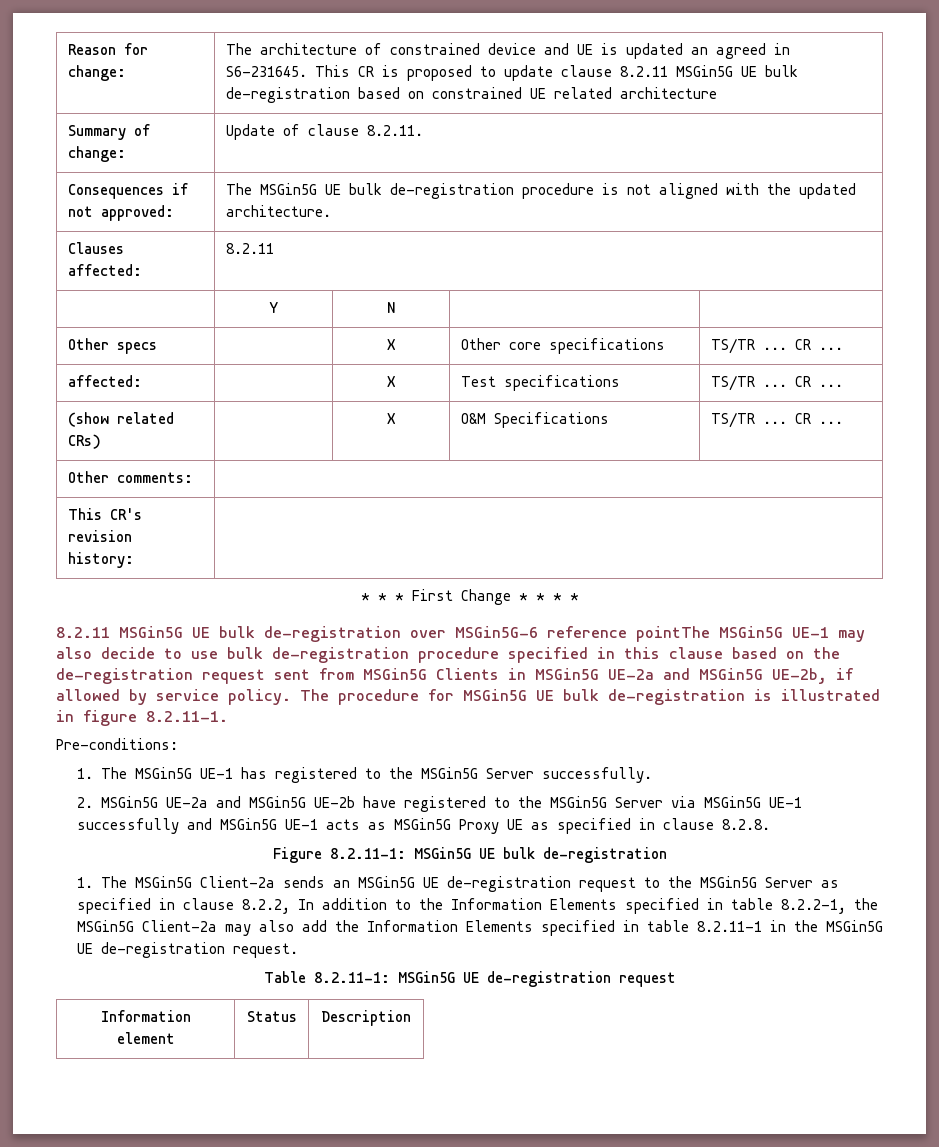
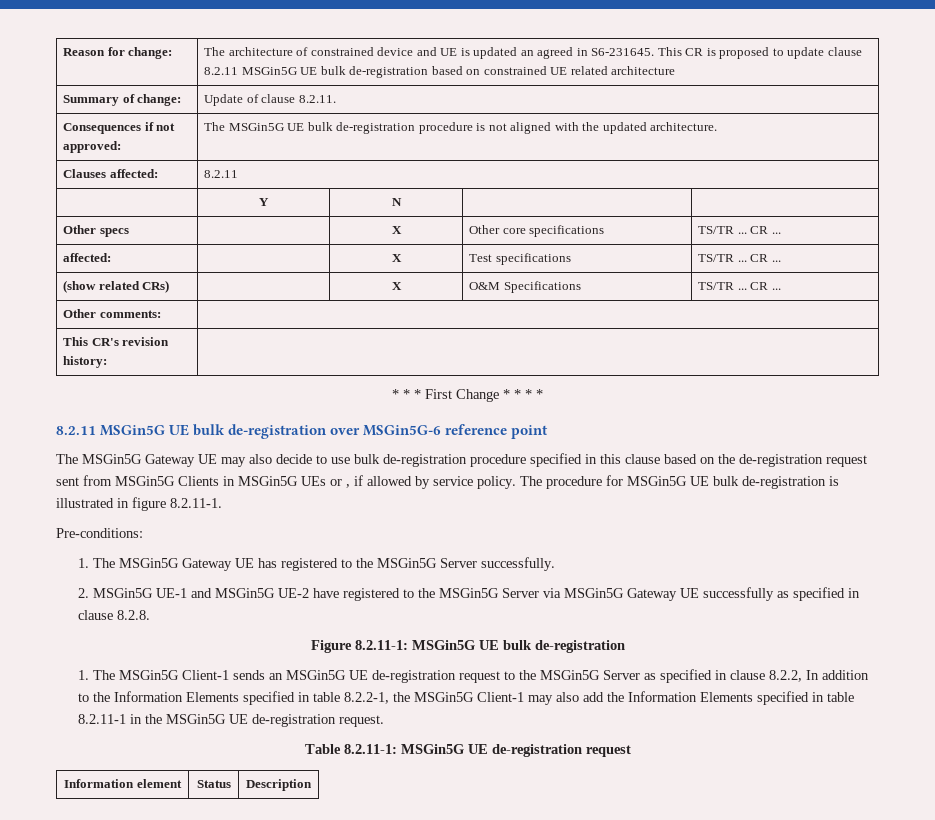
[636,626,829,642] pointThe MSGin5G UE-1 -> [511,425,549,439] [56,454,217,467] point // The MSGin5G Gateway UE
[608,668,827,684] UE-2a and MSGin5G UE-2b, -> [301,476,350,488] UEs or ,
[199,768,233,779] UE-1 -> [182,558,255,571] Gateway UE
[165,796,355,808] UE-2a and MSGin5G UE-2b -> [156,588,310,598] UE-1 and MSGin5G UE-2
[768,797,802,808] [76,818,523,834] UE-1 successfully and MSGin5G UE-1 acts as MSGin5G Proxy UE -> [627,587,775,601] Gateway UE successfully
[199,876,275,888] Client-2a -> [182,670,230,680] Client-1
[141,920,217,932] Client-2a -> [477,692,525,702] Client-1

